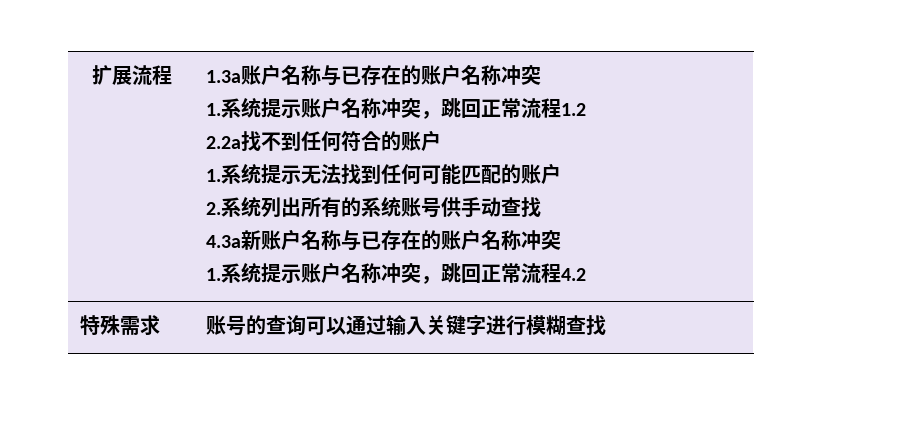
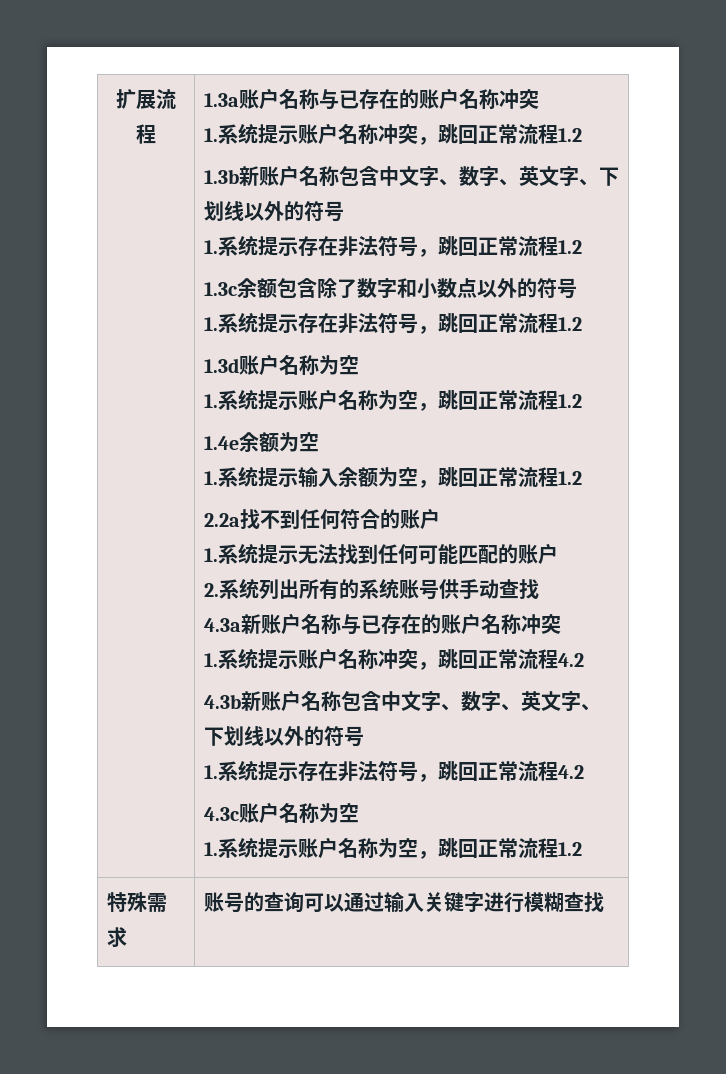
(587, 109) none -> [203,165,619,187] [203,201,344,222] [203,235,582,257] [203,278,577,299] [203,312,582,334] [203,354,359,376] [203,389,582,411] [203,432,319,452] [203,466,582,488] // 1.3b新账户名称包含中文字、数字、英文字、下划线以外的符号 // 1.系统提示存在非法符号，跳回正常流程1.2 // 1.3c余额包含除了数字和小数点以外的符号 // 1.系统提示存在非法符号，跳回正常流程1.2 // 1.3d账户名称为空 // 1.系统提示账户名称为空，跳回正常流程1.2 // 1.4e余额为空 // 1.系统提示输入余额为空，跳回正常流程1.2
(587, 274) none -> [203,690,601,712] [203,726,364,747] [203,760,584,782] [203,802,359,824] [203,837,582,859] // 4.3b新账户名称包含中文字、数字、英文字、下划线以外的符号 // 1.系统提示存在非法符号，跳回正常流程4.2 // 4.3c账户名称为空 // 1.系统提示账户名称为空，跳回正常流程1.2

